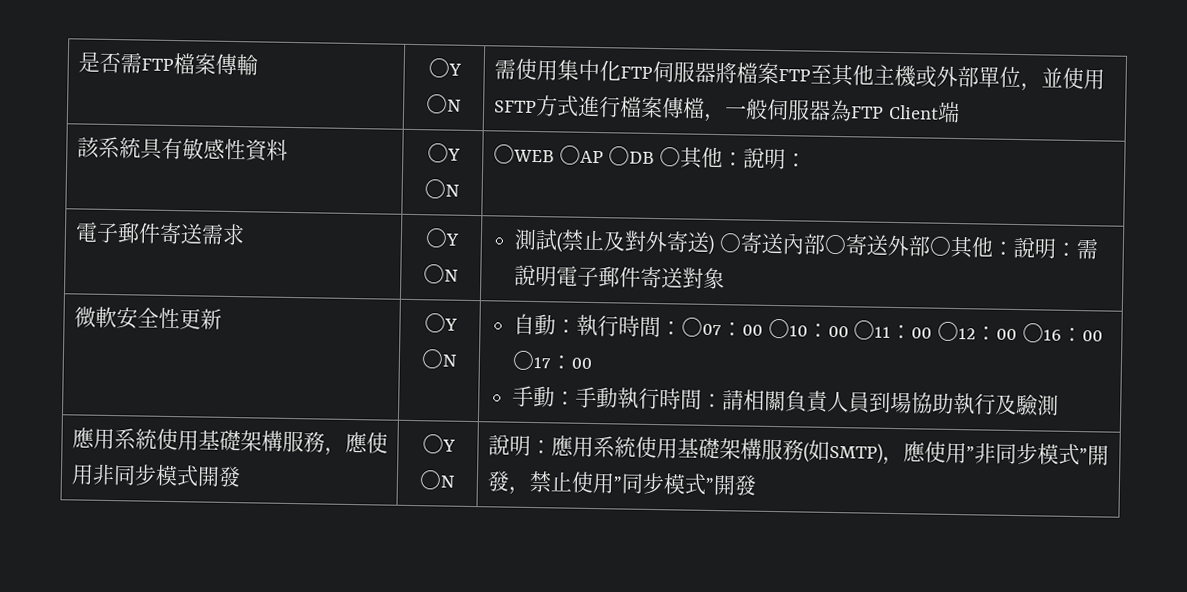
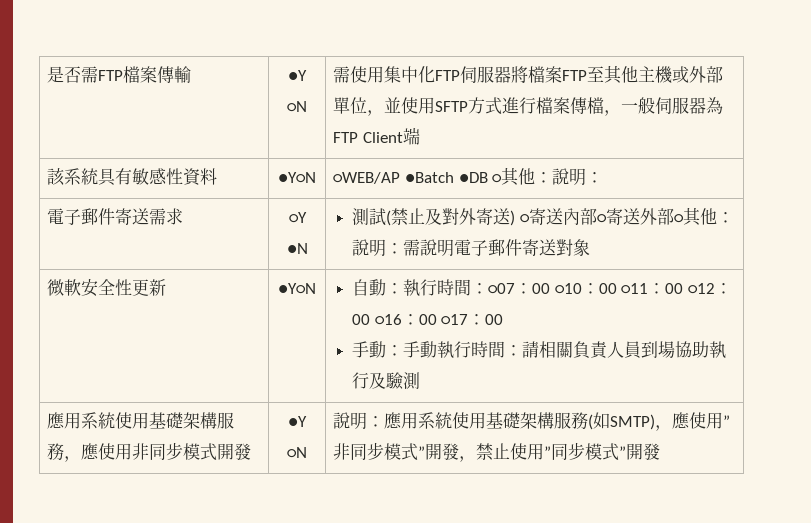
[427,58,462,78] ○Y -> [288,70,307,81] ●Y
[426,143,461,163] [424,179,460,199] [492,144,655,166] ○Y ○N | ○WEB ○AP ○DB -> [278,172,316,183] [333,172,488,184] ●Y○N | ○WEB/AP ●Batch ●DB
[423,264,459,284] ○N -> [286,243,308,254] ●N
[423,313,458,333] [421,349,458,369] ○Y ○N -> [278,283,316,294] ●Y○N
[421,434,456,454] ○Y -> [288,416,307,427] ●Y

